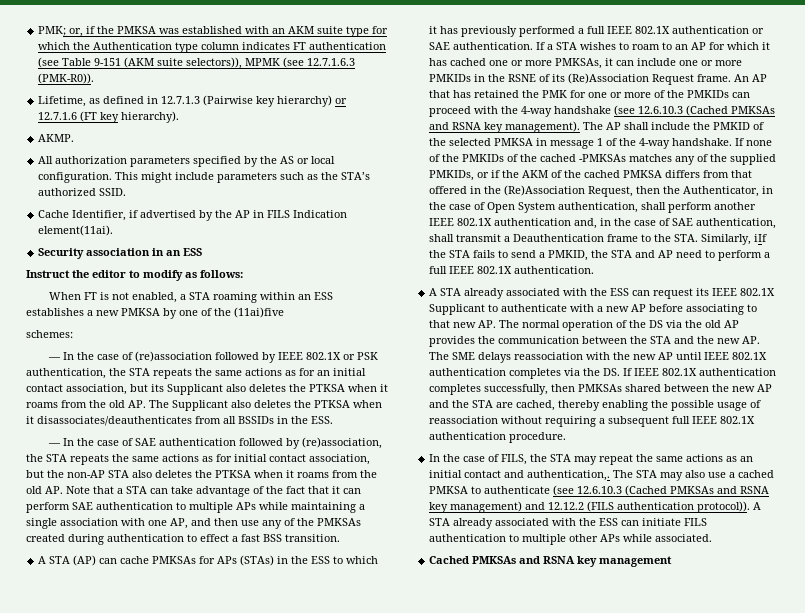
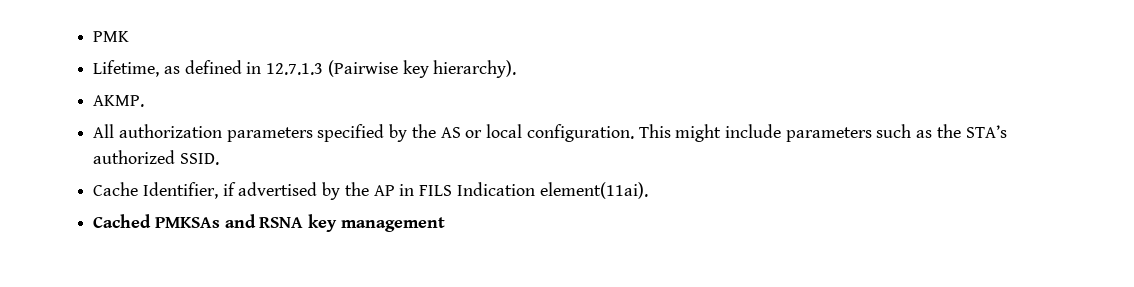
[38,26,389,37] [38,42,387,53] [38,57,356,69] [38,73,95,84] PMK; or, if the PMKSA was established with an AKM suite type for which the Authentication type column indicates FT authentication (see Table 9-151 (AKM suite selectors)), MPMK (see 12.7.1.6.3 (PMK-R0)). -> [93,31,130,42] PMK
[277,95,348,107] [38,111,120,123] hierarchy) or 12.7.1.6 (FT key -> (429, 69) none
[38,248,203,259] [26,270,243,281] [48,292,333,303] [26,307,284,319] [26,330,73,338] [47,351,378,363] [26,368,366,379] [26,384,388,395] [26,400,382,411] [26,416,333,426] [47,437,382,449] [26,454,370,465] [26,470,377,478] [26,486,361,497] [26,502,365,513] [26,518,361,529] [26,534,340,545] [38,555,379,566] [429,26,765,37] [429,42,771,50] [429,58,743,69] [429,73,768,85] [429,90,751,98] [429,105,776,117] [429,121,765,133] [429,138,773,149] [429,154,777,165] [429,170,753,181] [429,185,774,197] [429,202,757,213] [429,218,777,229] [429,234,768,245] [429,250,771,261] [429,266,595,274] [429,288,776,299] [429,304,758,315] [429,320,740,331] [429,336,761,347] [429,352,768,363] [429,368,777,379] [429,384,773,395] [429,400,762,411] [429,416,756,427] [429,432,567,443] [429,454,754,465] [429,470,775,481] [429,485,770,496] [429,501,762,513] [429,518,708,529] [429,534,713,545] // Security association in an ESS // Instruct the editor to modify as follows: // When FT is not enabled, a STA roaming within an ESS establishes a new PMKSA by one of the (11ai)five // schemes: // — In the case of (re)association followed by IEEE 802.1X or PSK authentication, the STA repeats the same actions as for an initial contact association, but its Supplicant also deletes the PTKSA when it roams from the old AP. The Supplicant also deletes the PTKSA when it disassociates/deauthenticates from all BSSIDs in the ESS. // — In the case of SAE authentication followed by (re)association, the STA repeats the same actions as for initial contact association, but the non-AP STA also deletes the PTKSA when it roams from the old AP. Note that a STA can take advantage of the fact that it can perform SAE authentication to multiple APs while maintaining a single association with one AP, and then use any of the PMKSAs created during authentication to effect a fast BSS transition. // A STA (AP) can cache PMKSAs for APs (STAs) in the ESS to which it has previously performed a full IEEE 802.1X authentication or SAE authentication. If a STA wishes to roam to an AP for which it has cached one or more PMKSAs, it can include one or more PMKIDs in the RSNE of its (Re)Association Request frame. An AP that has retained the PMK for one or more of the PMKIDs can proceed with the 4-way handshake (see 12.6.10.3 (Cached PMKSAs and RSNA key management). The AP shall include the PMKID of the selected PMKSA in message 1 of the 4-way handshake. If none of the PMKIDs of the cached -PMKSAs matches any of the supplied PMKIDs, or if the AKM of the cached PMKSA differs from that offered in the (Re)Association Request, then the Authenticator, in the case of Open System authentication, shall perform another IEEE 802.1X authentication and, in the case of SAE authentication, shall transmit a Deauthentication frame to the STA. Similarly, iIf the STA fails to send a PMKID, the STA and AP need to perform a full IEEE 802.1X authentication. // A STA already associated with the ESS can request its IEEE 802.1X Supplicant to authenticate with a new AP before associating to that new AP. The normal operation of the DS via the old AP provides the communication between the STA and the new AP. The SME delays reassociation with the new AP until IEEE 802.1X authentication completes via the DS. If IEEE 802.1X authentication completes successfully, then PMKSAs shared between the new AP and the STA are cached, thereby enabling the possible usage of reassociation without requiring a subsequent full IEEE 802.1X authentication procedure. // In the case of FILS, the STA may repeat the same actions as an initial contact and authentication,. The STA may also use a cached PMKSA to authenticate (see 12.6.10.3 (Cached PMKSAs and RSNA key management) and 12.12.2 (FILS authentication protocol)). A STA already associated with the ESS can initiate FILS authentication to multiple other APs while associated. -> (648, 190) none

